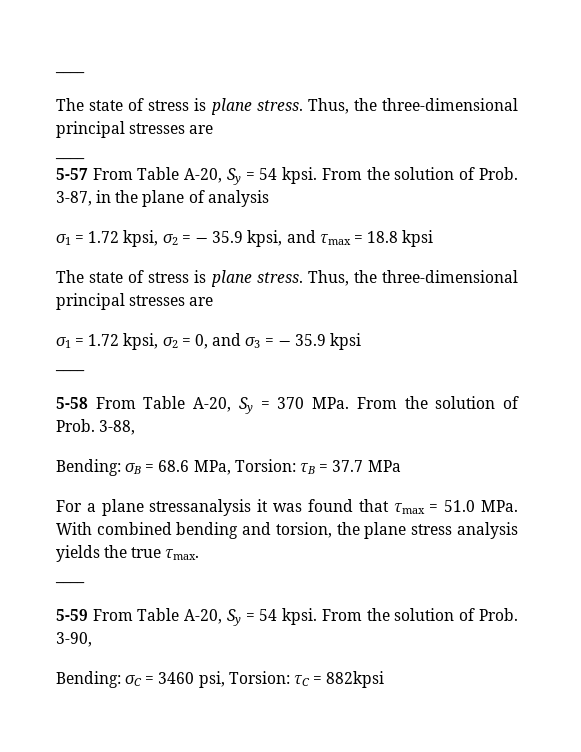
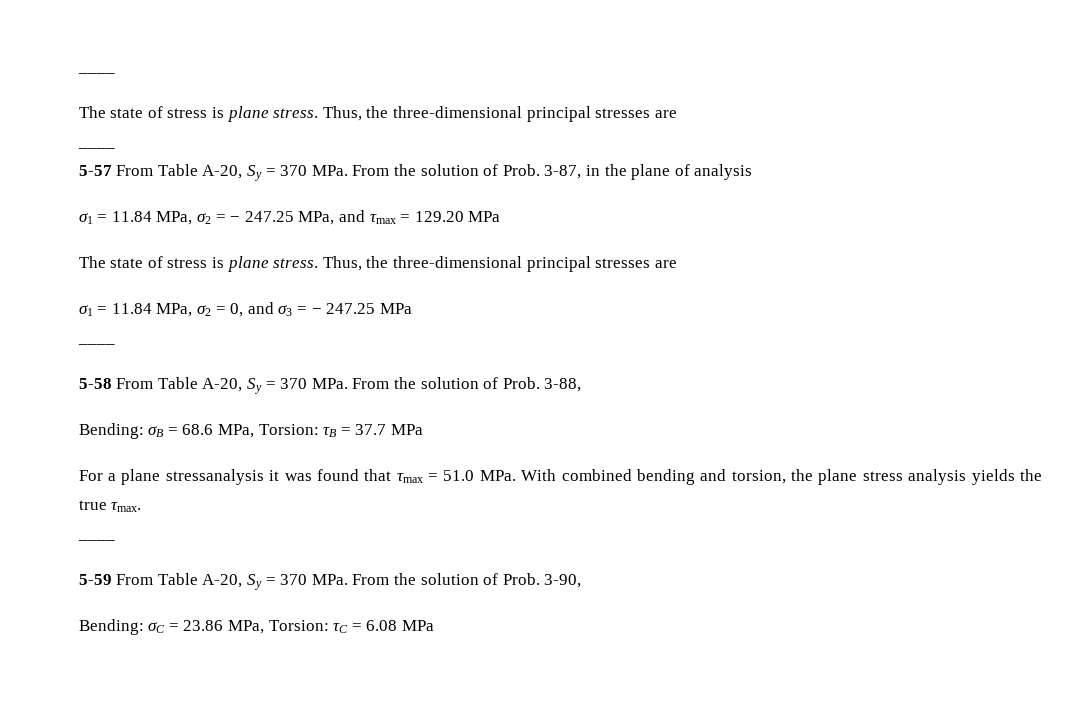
[259,167,318,184] 54 kpsi. -> [280,165,348,176] 370 MPa.
[88,230,159,247] 1.72 kpsi, -> [111,211,193,225] 11.84 MPa,
[212,230,283,247] 35.9 kpsi, -> [244,211,335,225] 247.25 MPa,
[367,230,434,247] 18.8 kpsi -> [414,211,501,222] 129.20 MPa
[88,333,159,350] 1.72 kpsi, -> [111,303,193,317] 11.84 MPa,
[294,333,362,350] 35.9 kpsi -> [326,303,412,314] 247.25 MPa
[259,608,318,625] 54 kpsi. -> [280,574,348,585] 370 MPa.
[158,671,225,688] 3460 psi, -> [183,620,265,634] 23.86 MPa,
[326,671,385,688] 882kpsi -> [366,620,434,631] 6.08 MPa

